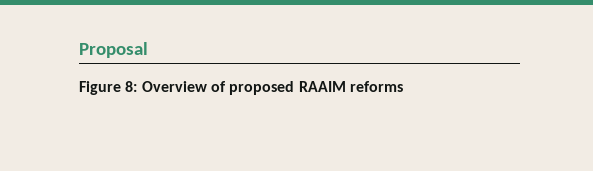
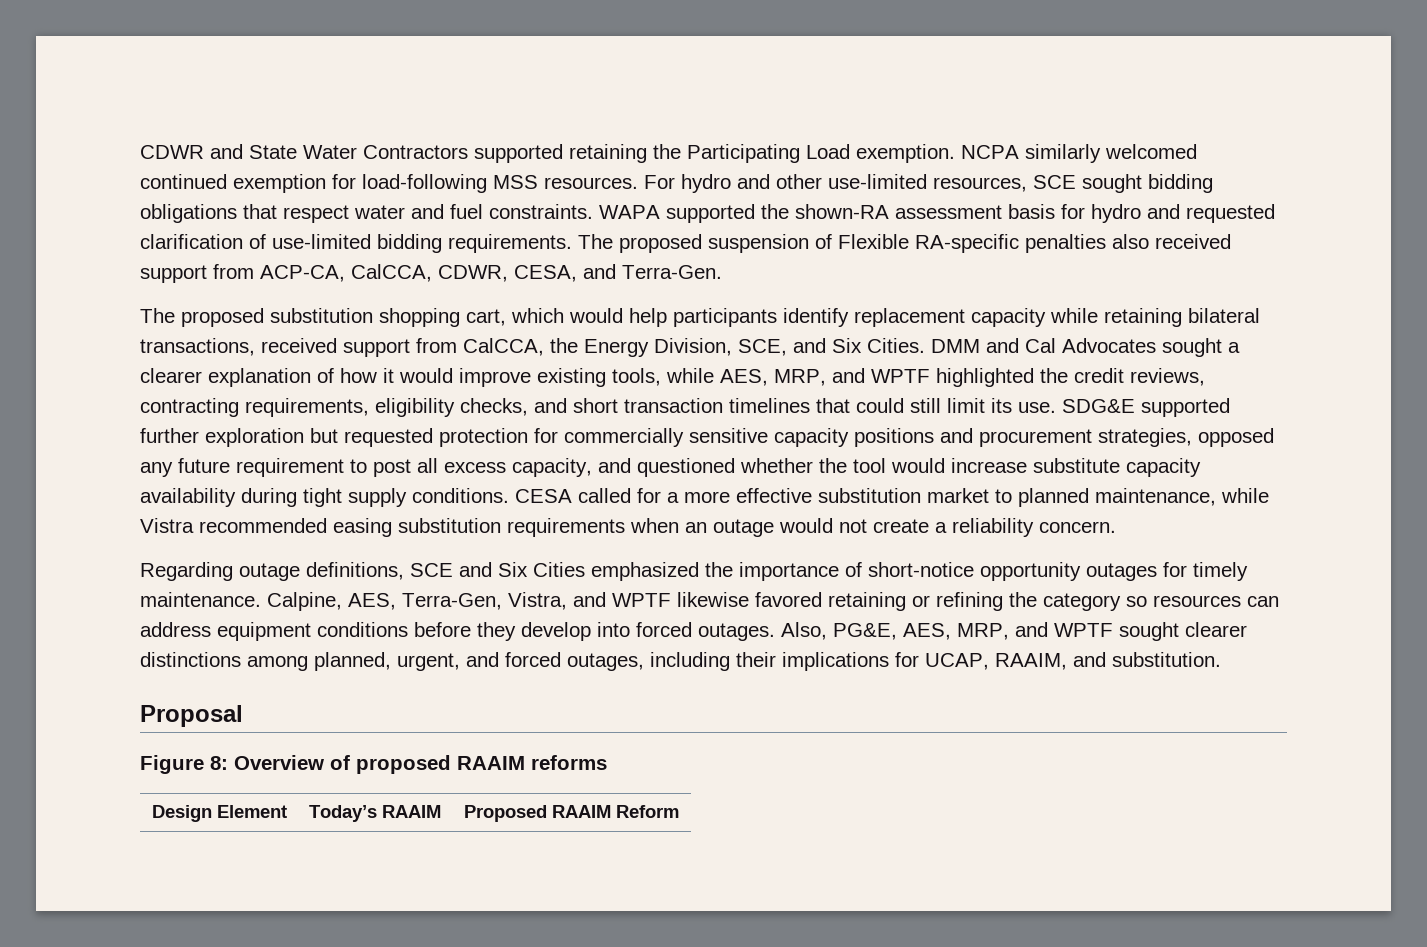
(79, 50) none -> [140,144,1197,163] [140,174,1213,193] [140,204,1275,223] [140,234,1231,253] [140,264,722,283] [140,308,1260,327] [140,338,1240,357] [140,368,1205,387] [140,398,1230,417] [140,428,1274,447] [140,458,1201,477] [140,488,1269,507] [140,518,1116,537] [140,562,1248,581] [140,592,1279,611] [140,622,1247,641] [140,652,1221,671] CDWR and State Water Contractors supported retaining the Participating Load exemption. NCPA similarly welcomed continued exemption for load-following MSS resources. For hydro and other use-limited resources, SCE sought bidding obligations that respect water and fuel constraints. WAPA supported the shown-RA assessment basis for hydro and requested clarification of use-limited bidding requirements. The proposed suspension of Flexible RA-specific penalties also received support from ACP-CA, CalCCA, CDWR, CESA, and Terra-Gen. // The proposed substitution shopping cart, which would help participants identify replacement capacity while retaining bilateral transactions, received support from CalCCA, the Energy Division, SCE, and Six Cities. DMM and Cal Advocates sought a clearer explanation of how it would improve existing tools, while AES, MRP, and WPTF highlighted the credit reviews, contracting requirements, eligibility checks, and short transaction timelines that could still limit its use. SDG&E supported further exploration but requested protection for commercially sensitive capacity positions and procurement strategies, opposed any future requirement to post all excess capacity, and questioned whether the tool would increase substitute capacity availability during tight supply conditions. CESA called for a more effective substitution market to planned maintenance, while Vistra recommended easing substitution requirements when an outage would not create a reliability concern. // Regarding outage definitions, SCE and Six Cities emphasized the importance of short-notice opportunity outages for timely maintenance. Calpine, AES, Terra-Gen, Vistra, and WPTF likewise favored retaining or refining the category so resources can address equipment conditions before they develop into forced outages. Also, PG&E, AES, MRP, and WPTF sought clearer distinctions among planned, urgent, and forced outages, including their implications for UCAP, RAAIM, and substitution. //
(403, 86) none -> [151,805,287,822] [308,805,441,822] [463,805,679,822] // Design Element | Today’s RAAIM | Proposed RAAIM Reform

